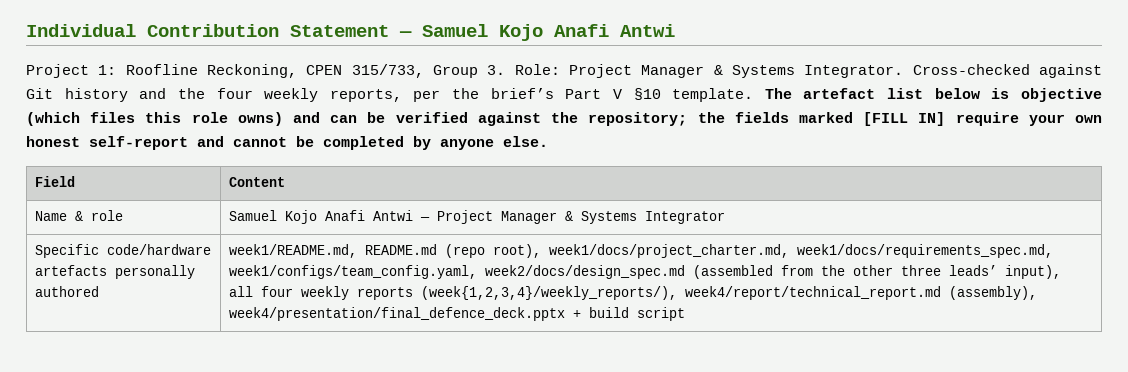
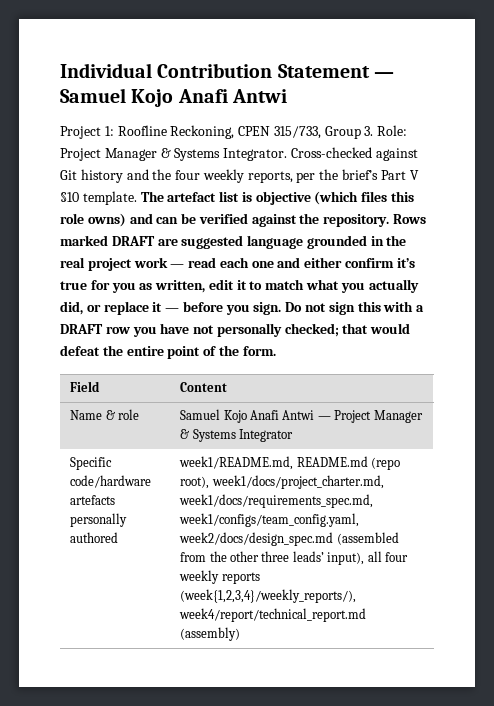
[934,88,980,99] below -> (240, 196) none
[588,112,1102,126] [26,136,548,150] repository; the fields marked [FILL IN] require your own honest self-report and cannot be completed by anyone else. -> [323,214,427,227] [60,235,407,249] [60,257,415,271] [60,279,419,293] [60,301,425,315] [60,323,411,337] [60,345,276,359] repository. Rows marked DRAFT are suggested language grounded in the real project work — read each one and either confirm it’s true for you as written, edit it to match what you actually did, or replace it — before you sign. Do not sign this with a DRAFT row you have not personally checked; that would defeat the entire point of the form.
[949,286,1038,300] [229,307,686,321] (assembly), week4/presentation/final_defence_deck.pptx + build script -> [180,627,241,641] (assembly)

